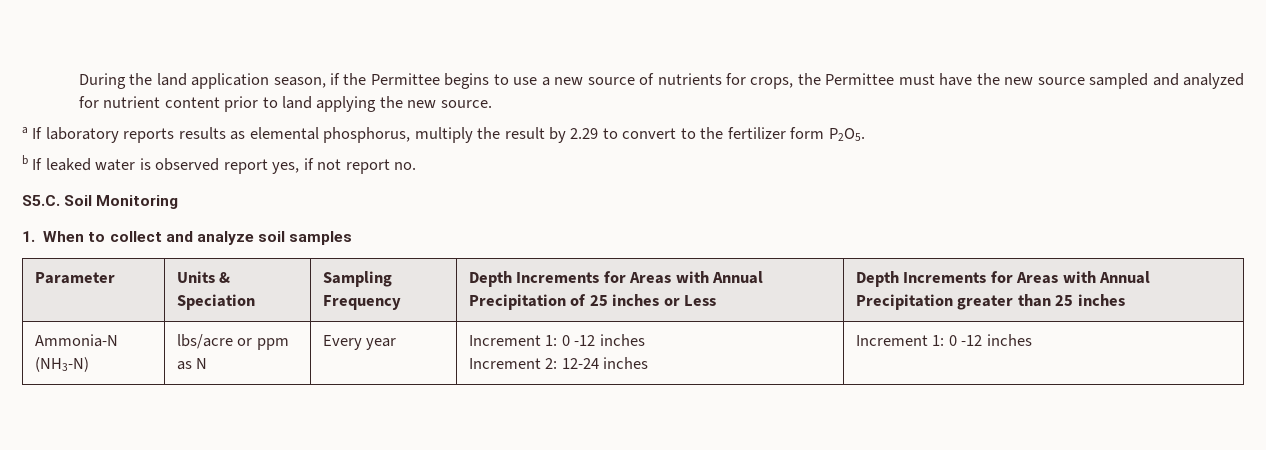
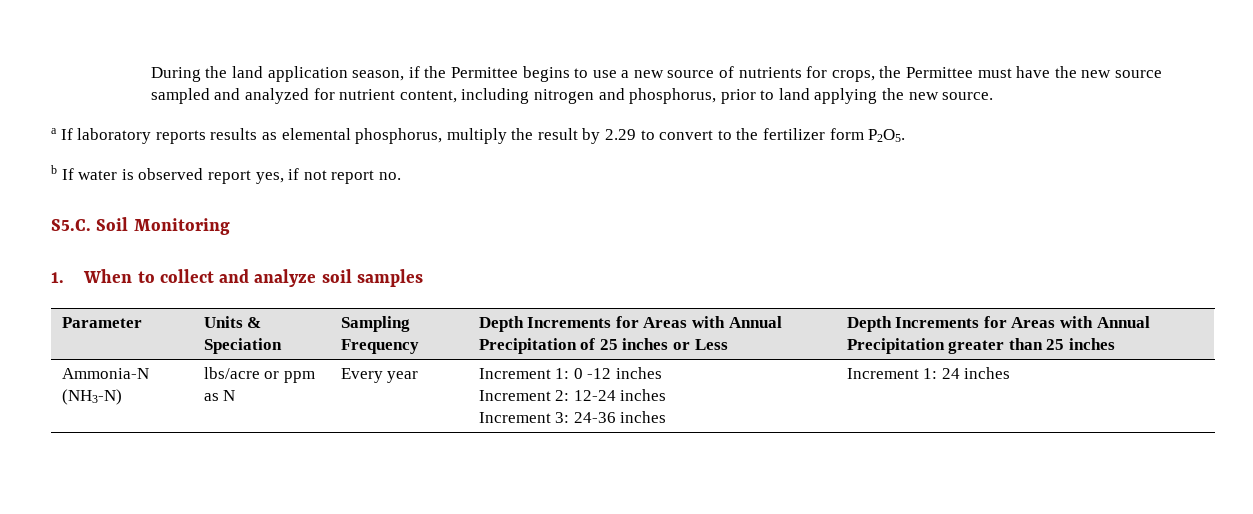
[164,97,220,108] content -> [399,88,717,104] content, including nitrogen and phosphorus,
[45,158,91,171] leaked -> (74, 174) none
[856,335,983,346] | Increment 1: 0 -12 -> [478,411,667,423] [846,368,960,379] // Increment 3: 24-36 inches | Increment 1: 24

